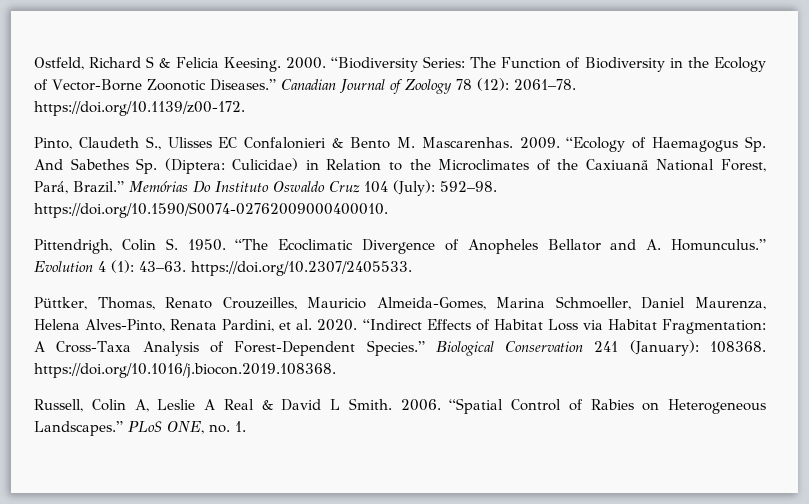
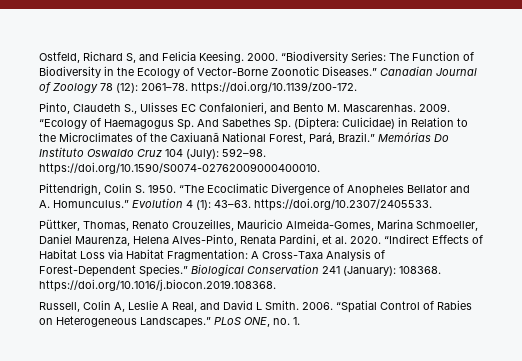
[146,56,171,68] S & -> [126,53,159,63] S, and
[244,137,344,149] Confalonieri & -> [199,102,290,114] Confalonieri, and
[223,399,273,410] Real & -> [172,302,220,312] Real, and

